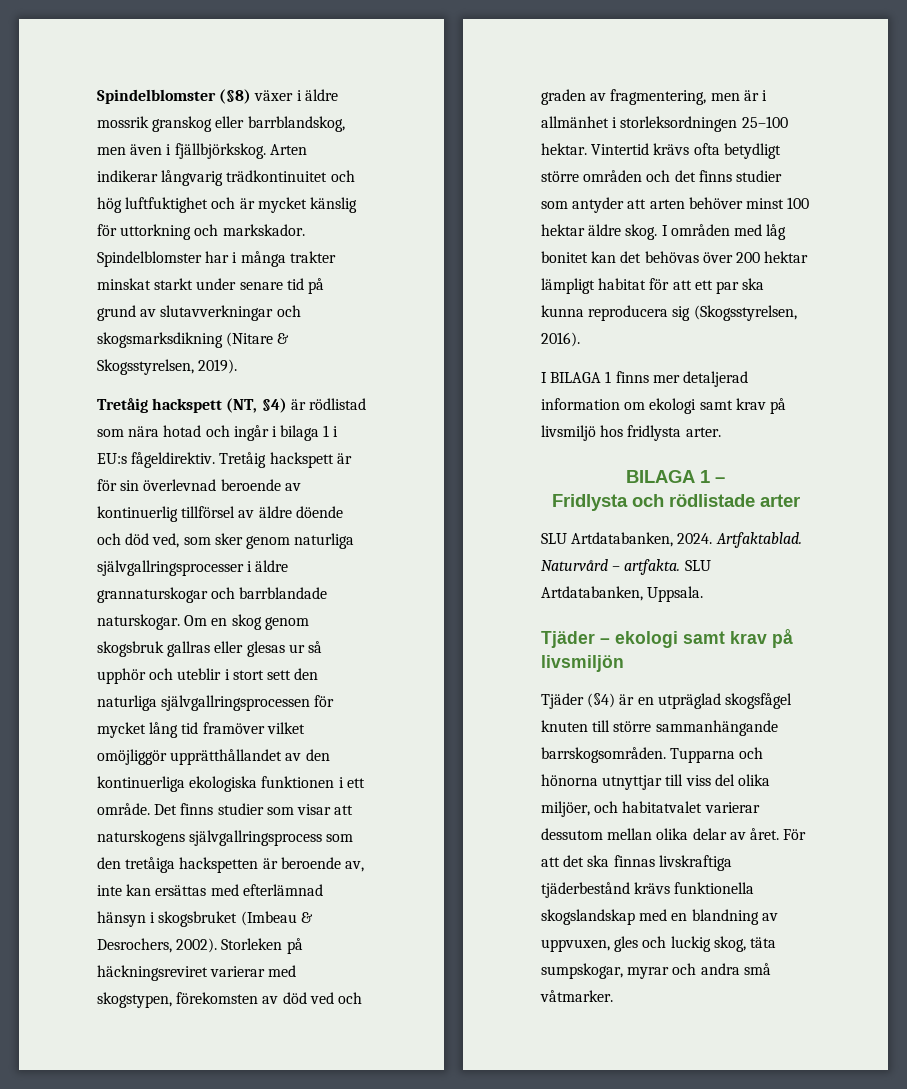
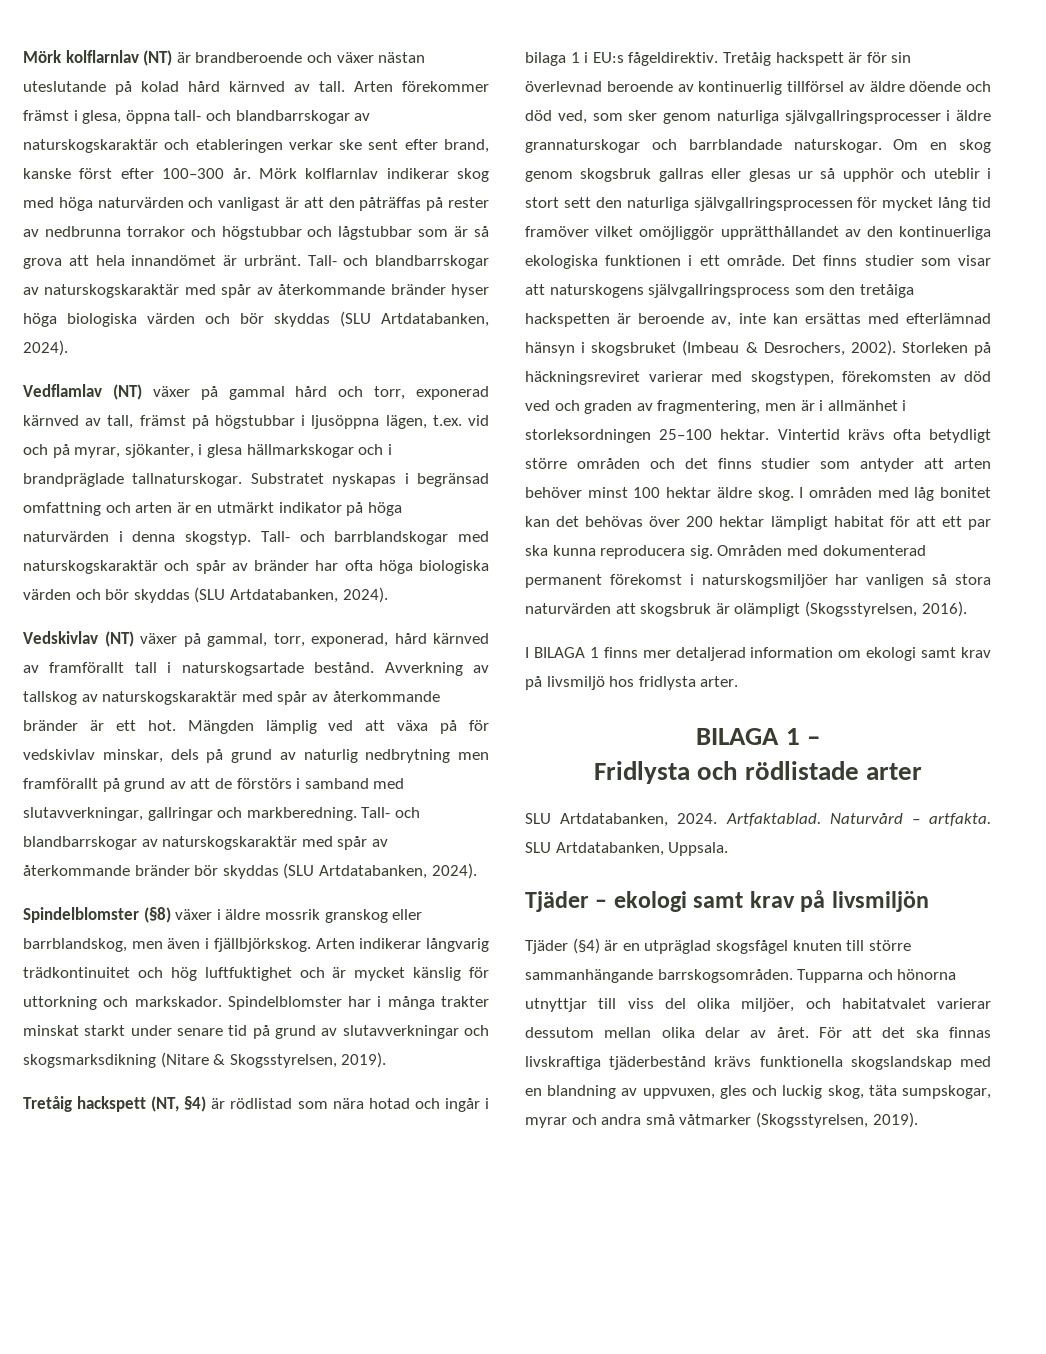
(97, 96) none -> [23,50,426,66] [23,81,489,95] [23,110,371,124] [23,139,489,153] [23,168,489,182] [23,197,489,211] [23,226,490,240] [23,255,489,269] [23,284,489,298] [23,311,489,327] [23,340,68,356] [23,384,489,400] [23,415,489,429] [23,444,392,458] [23,473,489,487] [23,502,402,516] [23,531,490,545] [23,560,489,574] [23,587,388,603] [23,631,489,647] [23,662,489,676] [23,691,440,705] [23,720,489,734] [23,749,489,763] [23,778,405,792] [23,807,420,821] [23,836,388,850] [23,863,477,879] Mörk kolflarnlav (NT) är brandberoende och växer nästan uteslutande på kolad hård kärnved av tall. Arten förekommer främst i glesa, öppna tall- och blandbarrskogar av naturskogskaraktär och etableringen verkar ske sent efter brand, kanske först efter 100–300 år. Mörk kolflarnlav indikerar skog med höga naturvärden och vanligast är att den påträffas på rester av nedbrunna torrakor och högstubbar och lågstubbar som är så grova att hela innandömet är urbränt. Tall- och blandbarrskogar av naturskogskaraktär med spår av återkommande bränder hyser höga biologiska värden och bör skyddas (SLU Artdatabanken, 2024). // Vedflamlav (NT) växer på gammal hård och torr, exponerad kärnved av tall, främst på högstubbar i ljusöppna lägen, t.ex. vid och på myrar, sjökanter, i glesa hällmarkskogar och i brandpräglade tallnaturskogar. Substratet nyskapas i begränsad omfattning och arten är en utmärkt indikator på höga naturvärden i denna skogstyp. Tall- och barrblandskogar med naturskogskaraktär och spår av bränder har ofta höga biologiska värden och bör skyddas (SLU Artdatabanken, 2024). // Vedskivlav (NT) växer på gammal, torr, exponerad, hård kärnved av framförallt tall i naturskogsartade bestånd. Avverkning av tallskog av naturskogskaraktär med spår av återkommande bränder är ett hot. Mängden lämplig ved att växa på för vedskivlav minskar, dels på grund av naturlig nedbrytning men framförallt på grund av att de förstörs i samband med slutavverkningar, gallringar och markberedning. Tall- och blandbarrskogar av naturskogskaraktär med spår av återkommande bränder bör skyddas (SLU Artdatabanken, 2024). //
[672,306,691,321] sig -> [689,545,926,559] [525,574,991,588] [525,603,801,617] sig. Områden med dokumenterad permanent förekomst i naturskogsmiljöer har vanligen så stora naturvärden att skogsbruk är olämpligt
[540,990,613,1002] våtmarker. -> [679,1112,918,1128] våtmarker (Skogsstyrelsen, 2019).

